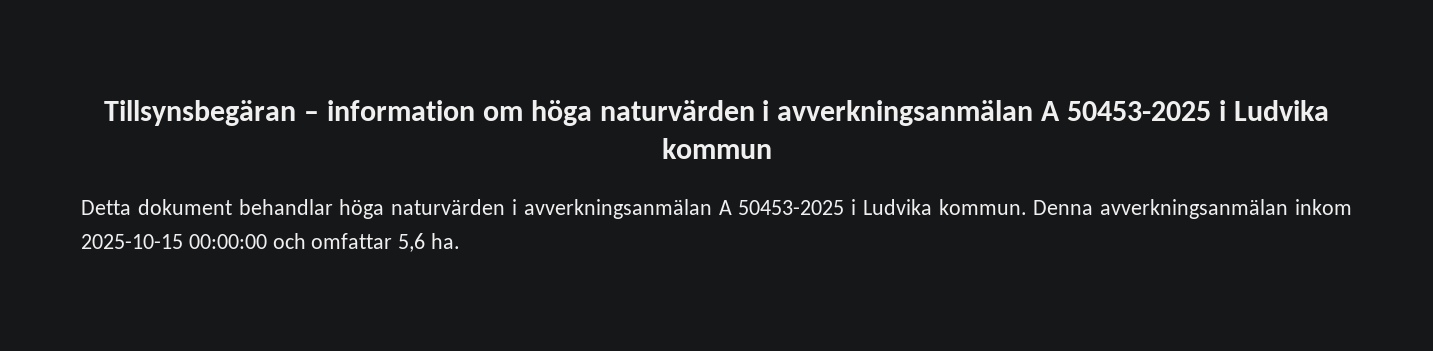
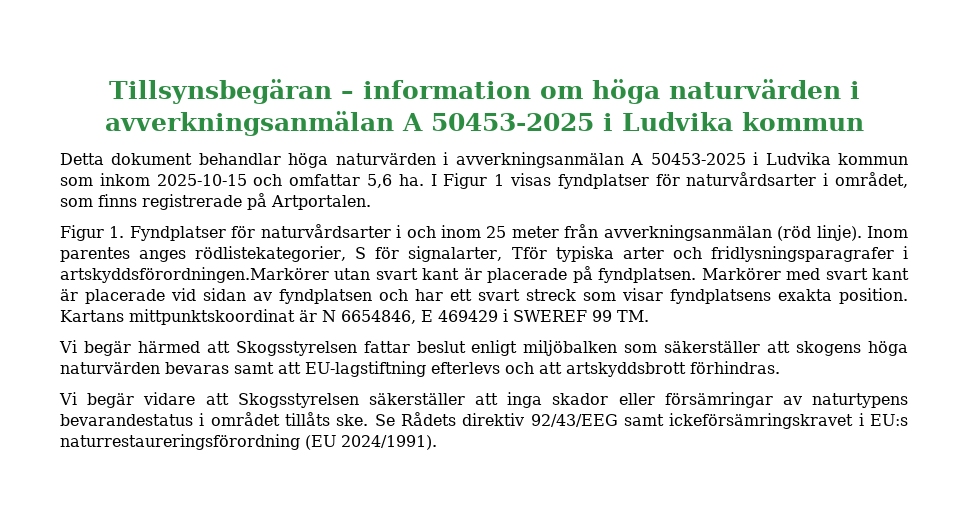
[938,199,1289,219] kommun. Denna avverkningsanmälan -> [838,153,909,165] [60,177,93,186] kommun som
[188,234,267,249] 00:00:00 -> (247, 180) none
(461, 241) none -> [430,172,908,189] [60,193,371,210] [60,224,909,241] [60,246,908,262] [60,266,910,283] [60,288,908,304] [60,309,649,325] [59,340,908,356] [60,361,780,377] [59,392,908,408] [60,412,908,429] [60,434,437,450] I Figur 1 visas fyndplatser för naturvårdsarter i området, som finns registrerade på Artportalen. // Figur 1. Fyndplatser för naturvårdsarter i och inom 25 meter från avverkningsanmälan (röd linje). Inom parentes anges rödlistekategorier, S för signalarter, Tför typiska arter och fridlysningsparagrafer i artskyddsförordningen.Markörer utan svart kant är placerade på fyndplatsen. Markörer med svart kant är placerade vid sidan av fyndplatsen och har ett svart streck som visar fyndplatsens exakta position. Kartans mittpunktskoordinat är N 6654846, E 469429 i SWEREF 99 TM. // Vi begär härmed att Skogsstyrelsen fattar beslut enligt miljöbalken som säkerställer att skogens höga naturvärden bevaras samt att EU-lagstiftning efterlevs och att artskyddsbrott förhindras. // Vi begär vidare att Skogsstyrelsen säkerställer att inga skador eller försämringar av naturtypens bevarandestatus i området tillåts ske. Se Rådets direktiv 92/43/EEG samt ickeförsämringskravet i EU:s naturrestaureringsförordning (EU 2024/1991).

